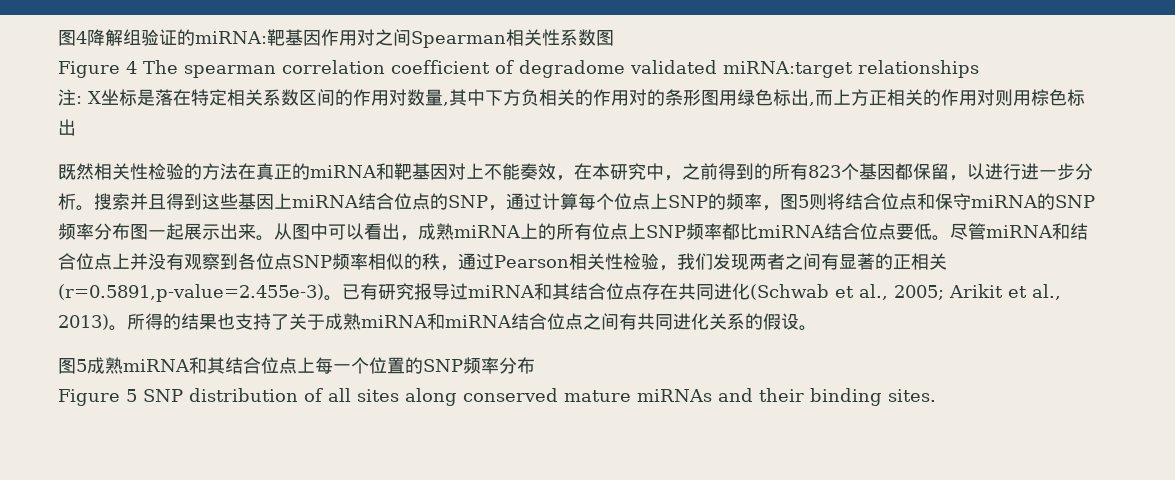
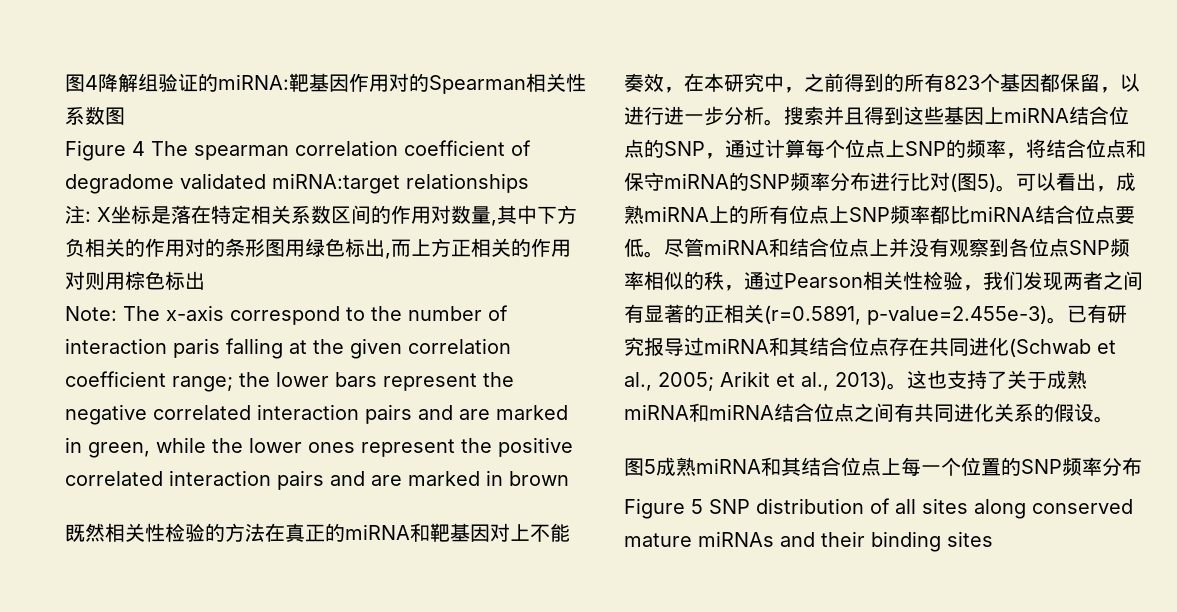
[375,29,411,46] 之间 -> [409,73,429,92] 的
(76, 127) none -> [65,305,508,325] [65,338,511,359] [65,371,514,392] [65,404,568,425] [65,437,573,458] [65,470,569,490] // Note: The x-axis correspond to the number of interaction paris falling at the given correlation coefficient range; the lower bars represent the negative correlated interaction pairs and are marked in green, while the lower ones represent the positive correlated interaction pairs and are marked in brown
[780,193,827,210] 图5则 -> (1026, 156) none
[130,223,328,241] 图一起展示出来。从图中 -> [870,172,1016,192] 进行比对(图5)。
[58,284,324,302] (r=0.5891,p-value=2.455e-3) -> [764,305,1047,325] (r=0.5891, p-value=2.455e-3)
[127,313,217,330] 所得的结果 -> [907,370,927,389] 这
[888,389,936,402] sites. -> [947,531,993,547] sites

